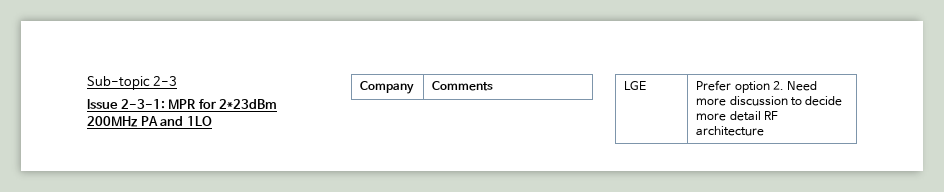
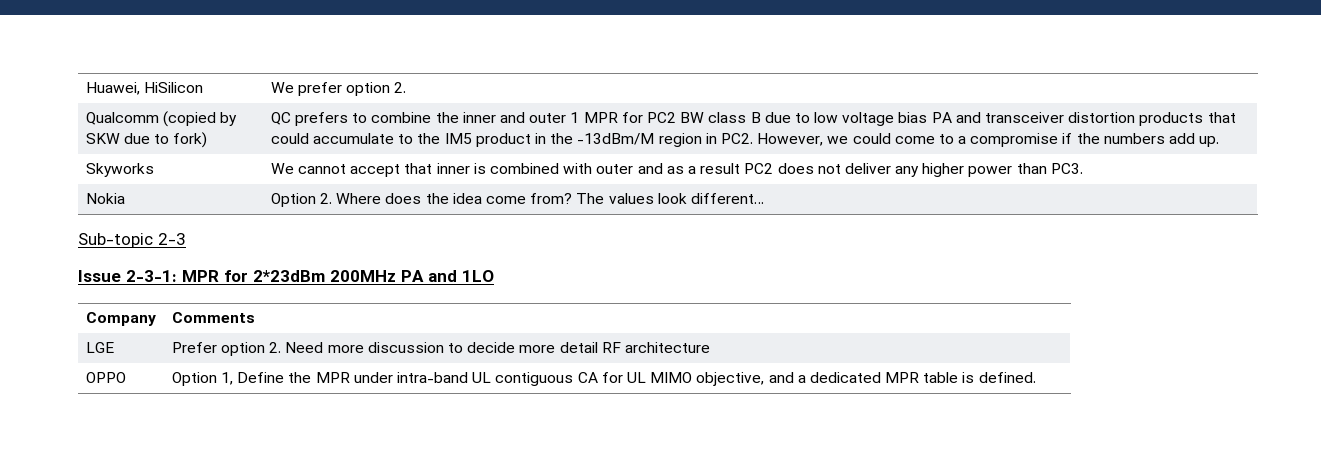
(87, 83) none -> [85,82,204,95] [270,82,407,96] [85,111,238,127] [85,132,208,148] [270,112,1236,126] [270,133,1220,147] [85,163,154,177] [270,163,1083,177] [85,193,125,204] [270,193,764,207] Huawei, HiSilicon | We prefer option 2. // Qualcomm (copied by SKW due to fork) | QC prefers to combine the inner and outer 1 MPR for PC2 BW class B due to low voltage bias PA and transceiver distortion products that could accumulate to the IM5 product in the -13dBm/M region in PC2. However, we could come to a compromise if the numbers add up. // Skyworks | We cannot accept that inner is combined with outer and as a result PC2 does not deliver any higher power than PC3. // Nokia | Option 2. Where does the idea come from? The values look different… //
(765, 131) none -> [85,372,126,383] [171,372,1036,386] // OPPO | Option 1, Define the MPR under intra-band UL contiguous CA for UL MIMO objective, and a dedicated MPR table is defined.

